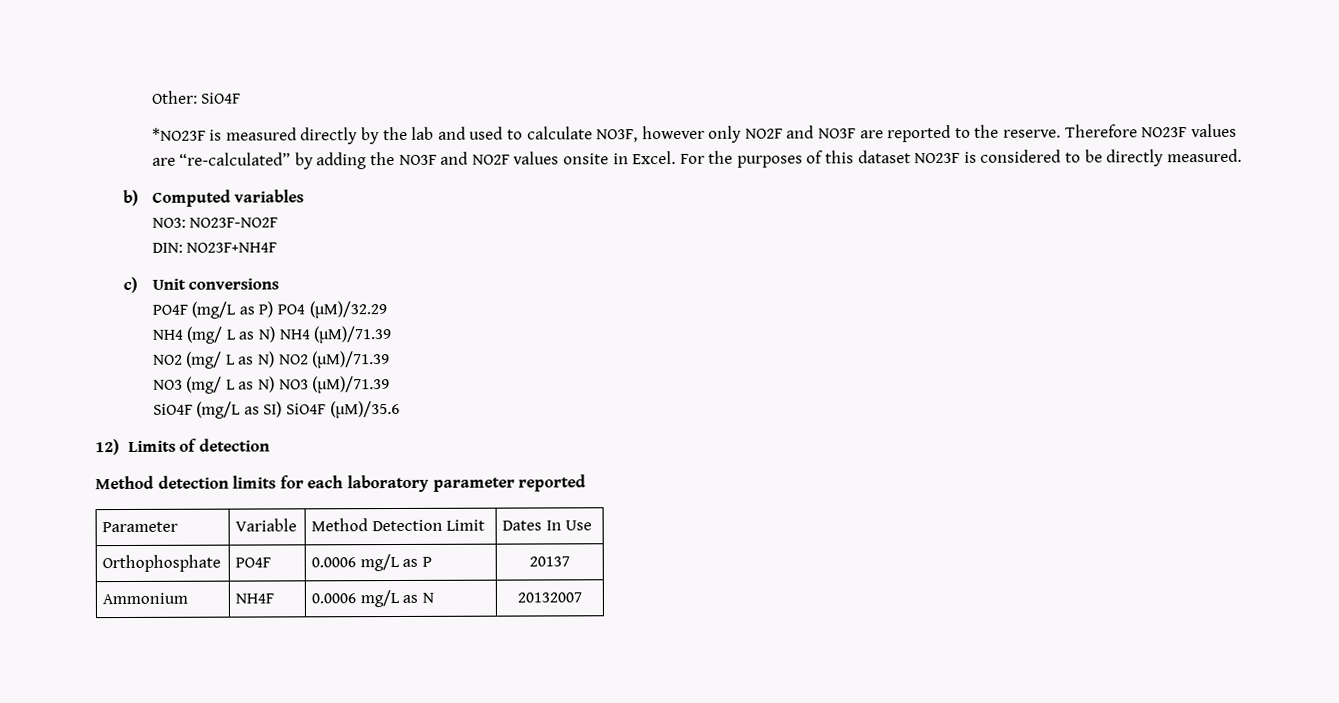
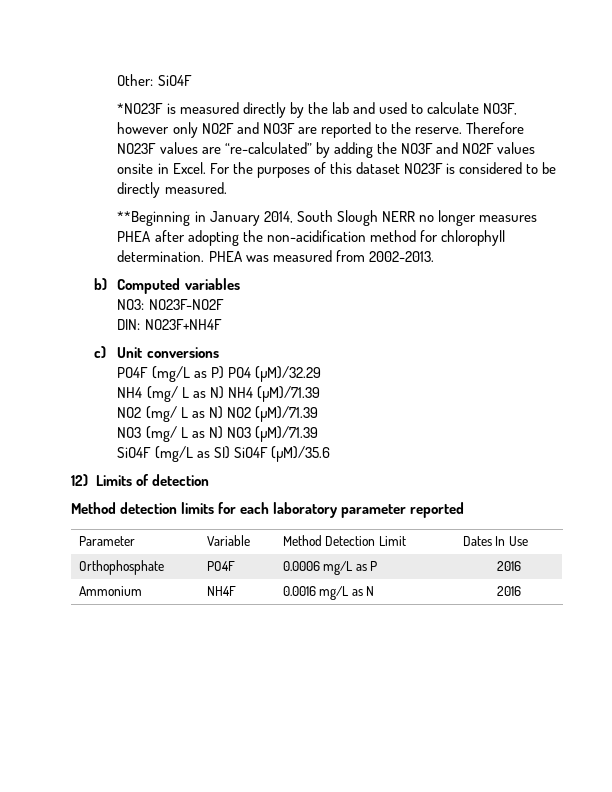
(1242, 155) none -> [117,210,537,226] [117,230,505,246] [117,250,434,262] // **Beginning in January 2014, South Slough NERR no longer measures PHEA after adopting the non-acidification method for chlorophyll determination. PHEA was measured from 2002-2013.
[529,556,570,567] 20137 -> [497,561,521,571] 2016
[311,593,357,604] 0.0006 -> [282,586,316,596] 0.0016
[517,592,582,603] 20132007 -> [497,586,521,596] 2016

